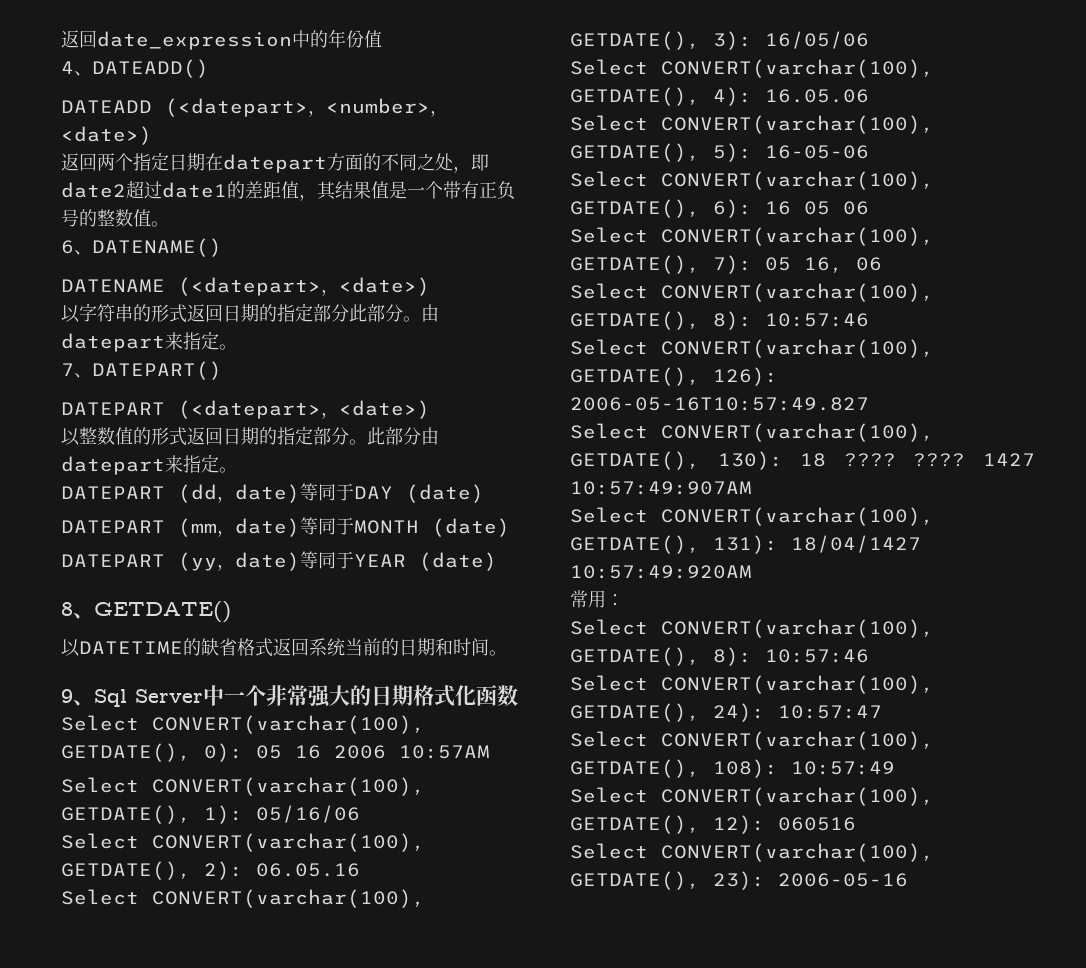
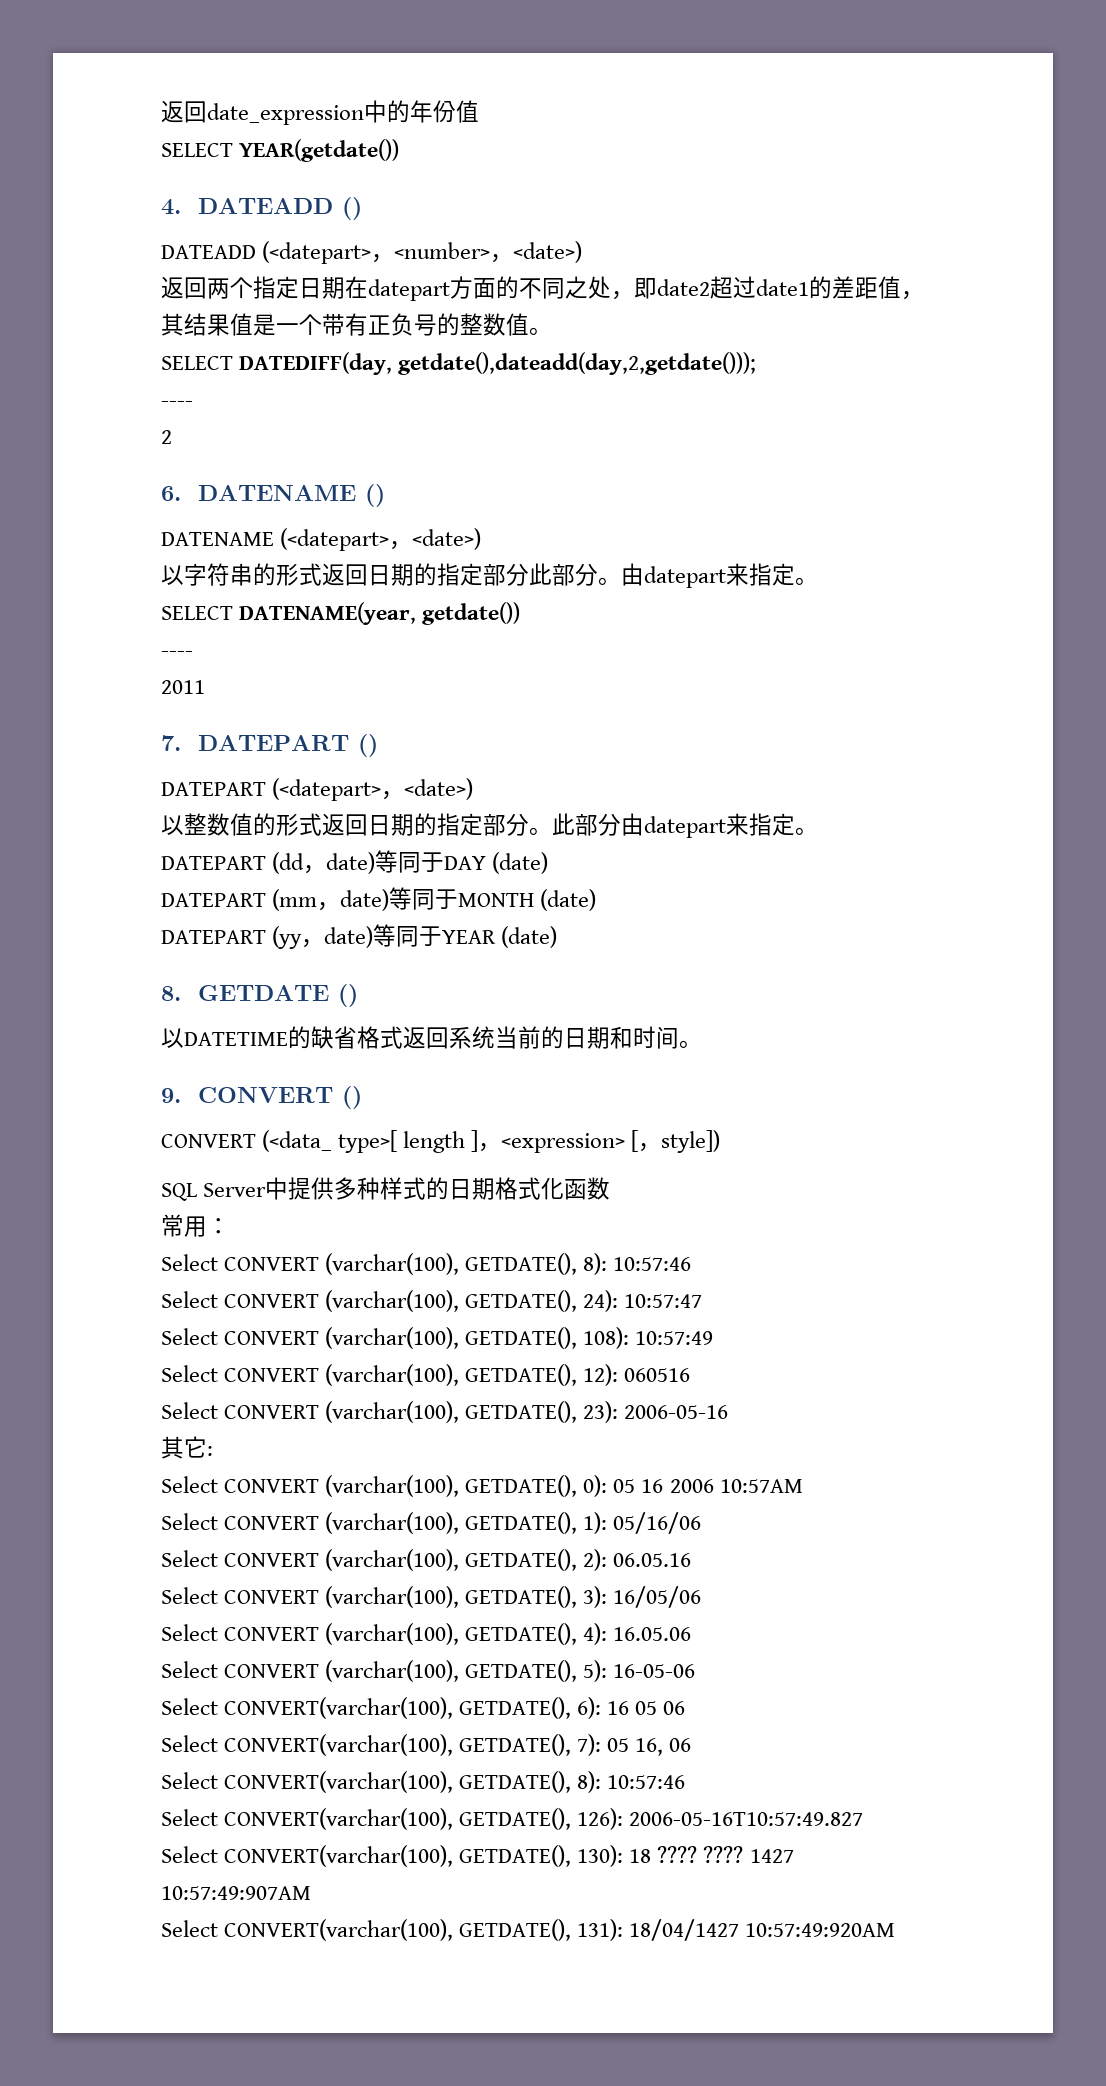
[61,59,209,78] 4、DATEADD() -> [161,139,400,162] [161,197,363,220] SELECT YEAR(getdate()) // 4. DATEADD ()
[61,238,222,257] 6、DATENAME() -> [161,352,757,375] [161,401,193,407] [161,430,172,444] [161,484,386,507] SELECT DATEDIFF(day, getdate(),dateadd(day,2,getdate())); // ---- // 2 // 6. DATENAME ()
[61,361,222,380] 7、DATEPART() -> [161,602,521,625] [161,651,193,657] [161,680,205,694] [161,734,379,757] SELECT DATENAME(year, getdate()) // ---- // 2011 // 7. DATEPART ()
[61,601,231,623] 8、GETDATE() -> [161,984,359,1007] 8. GETDATE ()
[61,685,350,708] 9、Sql Server中一个非常强大 -> [161,1086,363,1109] [161,1130,721,1153] [161,1177,427,1201] 9. CONVERT () // CONVERT (<data_ type>[ length ]，<expression> [，style]) // SQL Server中提供多种样式
[61,715,425,734] // Select CONVERT(varchar(100), -> [161,1214,230,1237] [161,1253,692,1275] [161,1290,703,1312] [161,1327,714,1349] [161,1364,691,1386] [161,1401,729,1423] [161,1436,213,1459] [161,1475,460,1497] // 常用： // Select CONVERT (varchar(100), GETDATE(), 8): 10:57:46 // Select CONVERT (varchar(100), GETDATE(), 24): 10:57:47 // Select CONVERT (varchar(100), GETDATE(), 108): 10:57:49 // Select CONVERT (varchar(100), GETDATE(), 12): 060516 // Select CONVERT (varchar(100), GETDATE(), 23): 2006-05-16 // 其它: // Select CONVERT (varchar(100),
[152,777,425,796] CONVERT(varchar(100), -> [224,1512,460,1534] CONVERT (varchar(100),
[152,833,425,852] CONVERT(varchar(100), -> [224,1549,460,1571] CONVERT (varchar(100),
[152,889,425,908] CONVERT(varchar(100), -> [224,1586,460,1608] CONVERT (varchar(100),
[661,59,934,78] CONVERT(varchar(100), -> [224,1623,460,1645] CONVERT (varchar(100),
[661,115,934,134] CONVERT(varchar(100), -> [224,1660,460,1682] CONVERT (varchar(100),
[570,590,624,608] [570,619,934,638] [570,647,869,666] [570,675,934,694] [570,703,882,722] [570,731,934,750] [570,759,895,778] [570,787,934,806] [570,815,856,834] [570,843,934,862] [570,871,908,890] // 常用： // Select CONVERT(varchar(100), GETDATE(), 8): 10:57:46 // Select CONVERT(varchar(100), GETDATE(), 24): 10:57:47 // Select CONVERT(varchar(100), GETDATE(), 108): 10:57:49 // Select CONVERT(varchar(100), GETDATE(), 12): 060516 // Select CONVERT(varchar(100), GETDATE(), 23): 2006-05-16 -> (896, 1930) none

